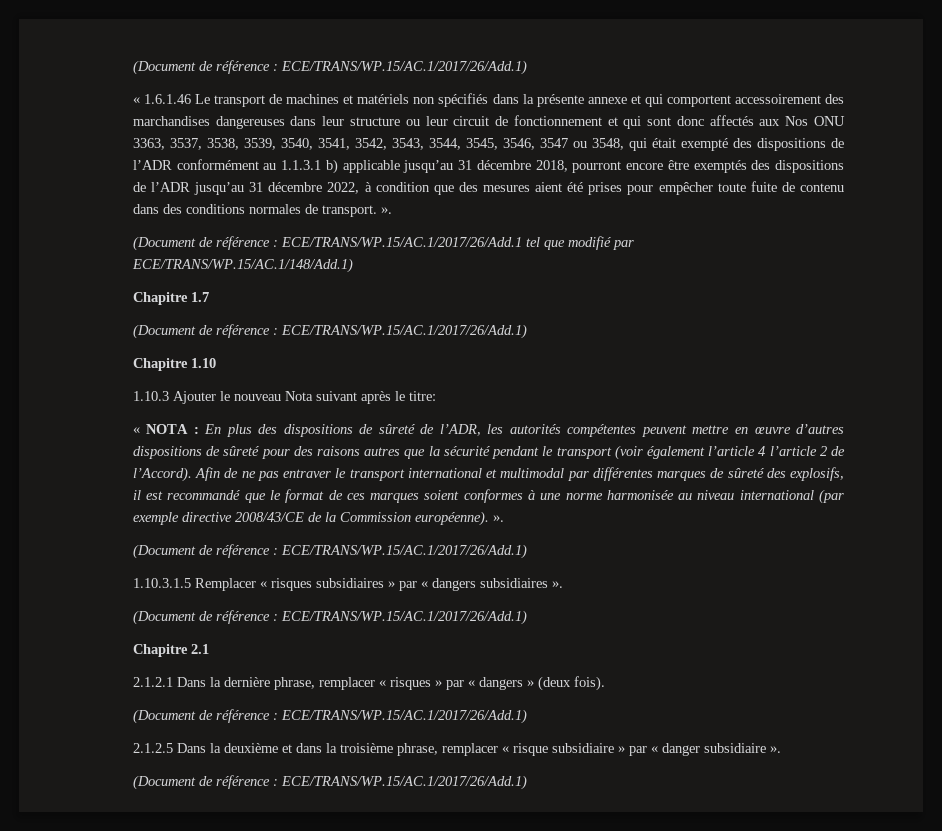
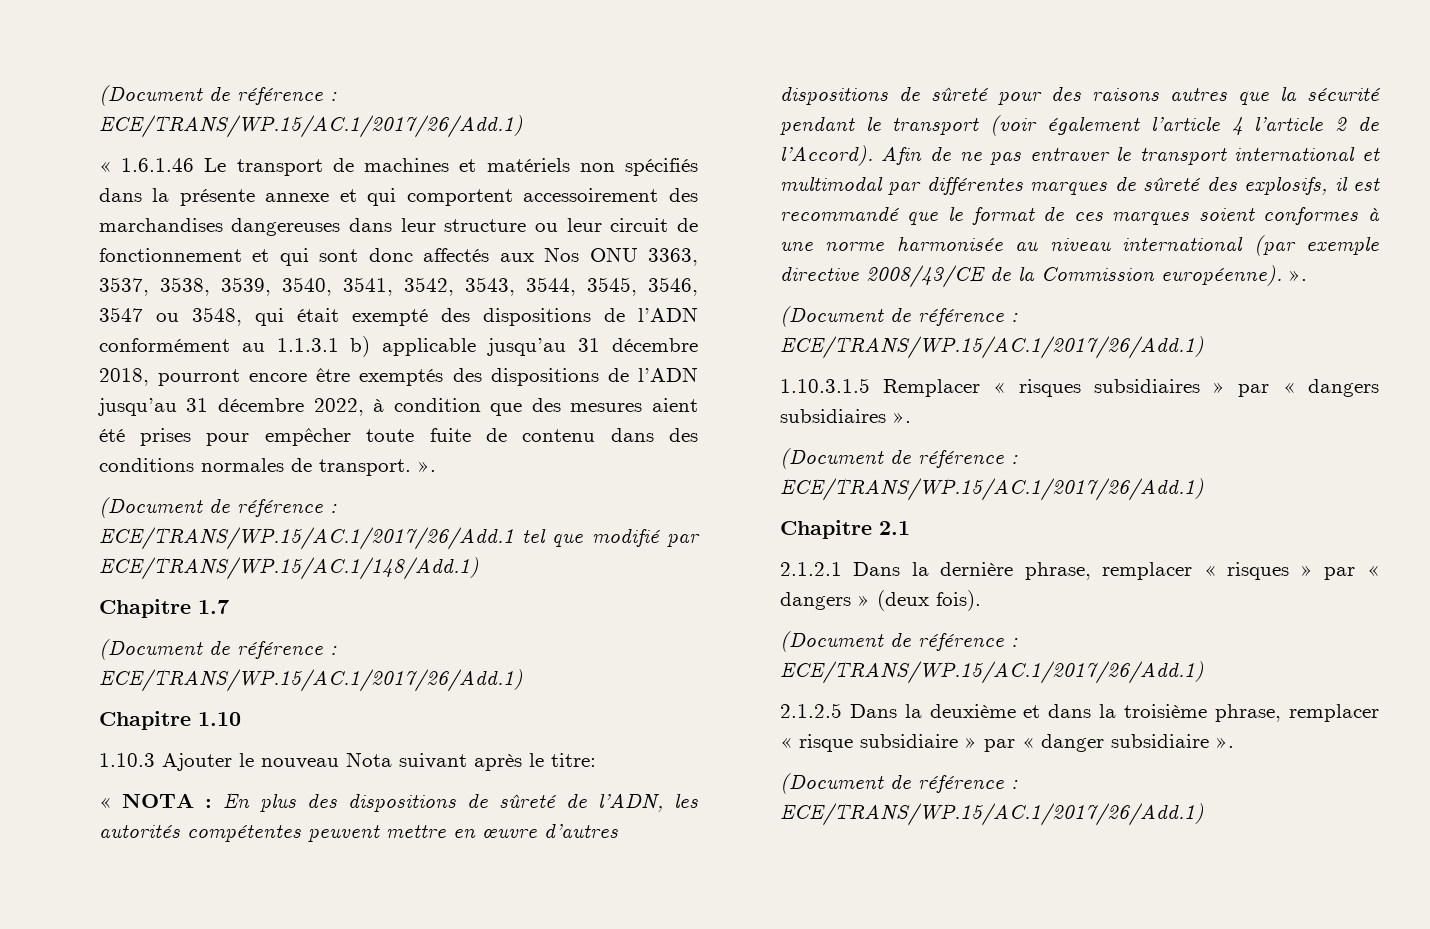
[132,160,172,170] l’ADR -> [638,307,698,322] l’ADN
[151,182,191,192] l’ADR -> [638,367,698,382] l’ADN
[439,424,481,436] l’ADR, -> [597,793,663,812] l’ADN,

